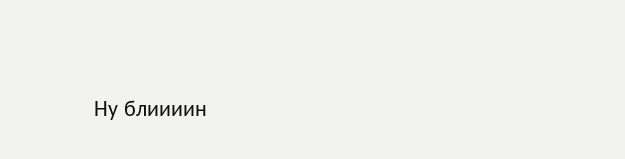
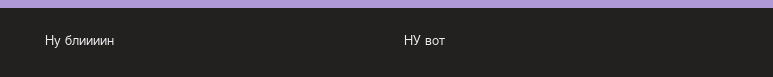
(207, 108) none -> [404,35,445,45] // НУ вот

